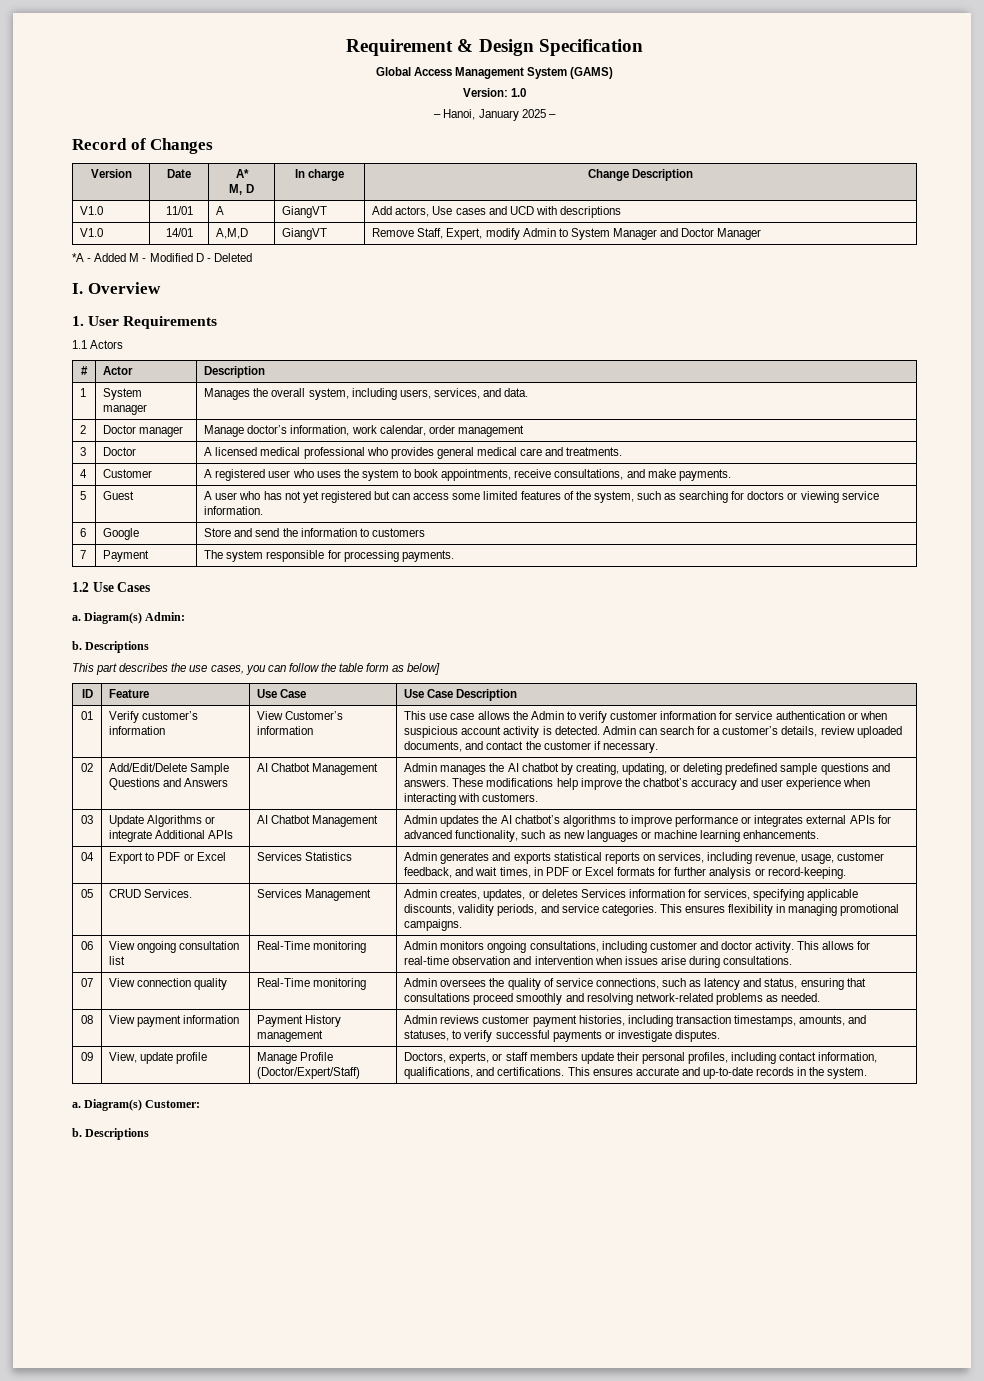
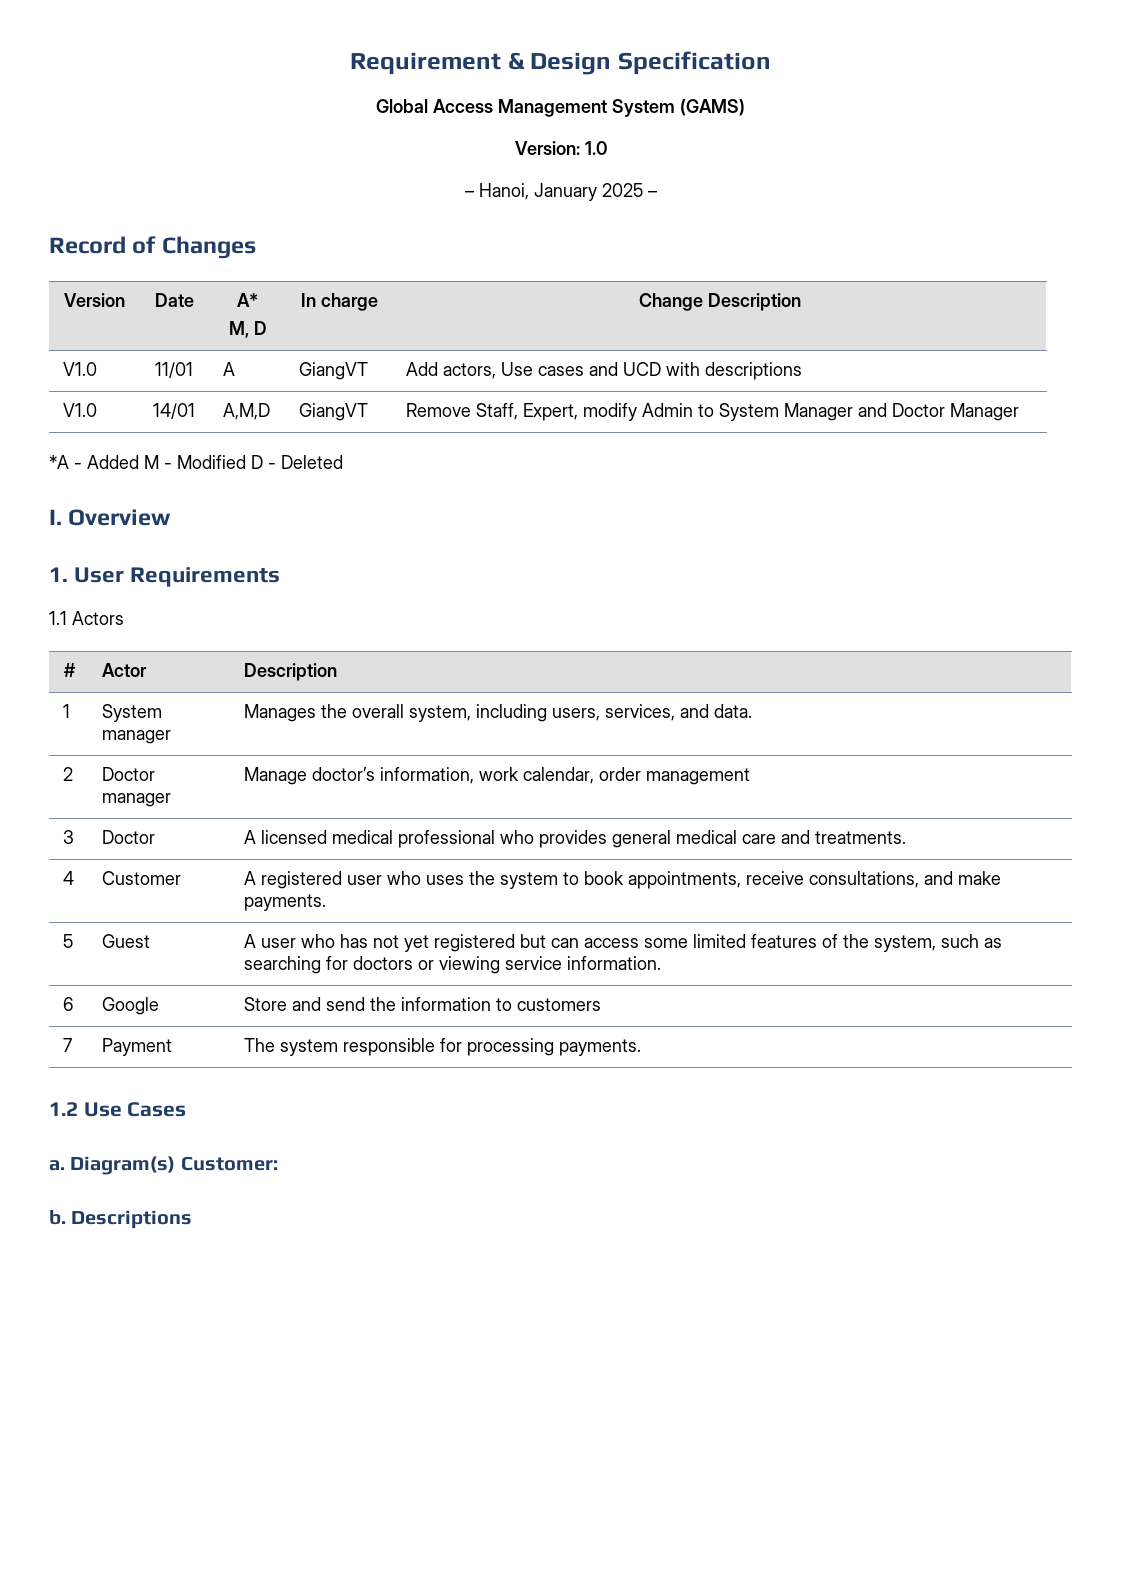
[72,612,186,624] [72,641,150,653] [72,663,441,675] [81,689,93,698] [109,689,150,698] [257,689,307,698] [404,689,518,701] [81,711,93,720] [109,711,199,723] [109,726,166,735] [257,711,344,720] [257,726,314,735] [404,711,887,723] [404,726,902,738] [404,741,658,753] [81,763,93,772] [109,763,230,775] [109,778,229,790] [257,763,379,775] [404,763,890,775] [404,778,871,790] [404,793,539,805] [81,815,93,824] [109,815,216,827] [109,830,234,842] [257,815,379,827] [404,815,891,827] [404,830,820,842] [81,852,94,861] [109,852,226,864] [257,852,353,861] [404,852,885,864] [404,867,846,879] [81,889,93,898] [109,889,193,898] [257,889,372,901] [404,889,859,901] [404,904,900,916] [404,919,463,931] [81,941,93,950] [109,941,240,953] [109,956,126,965] [257,941,367,953] [404,941,871,953] [404,956,793,968] [81,978,93,987] [109,978,228,990] [257,978,367,990] [404,978,866,990] [404,993,821,1005] [81,1015,93,1024] [109,1015,240,1027] [257,1015,342,1027] [257,1030,324,1042] [404,1015,867,1027] [404,1030,720,1042] [81,1052,93,1061] [109,1052,208,1064] [257,1052,334,1064] [257,1067,361,1079] [404,1052,878,1064] [404,1067,868,1079] // a. Diagram(s) Admin: // b. Descriptions // This part describes the use cases, you can follow the table form as below] // ID | Feature | Use Case | Use Case Description // 01 | Verify customer’s information | View Customer’s information | This use case allows the Admin to verify customer information for service authentication or when suspicious account activity is detected. Admin can search for a customer’s details, review uploaded documents, and contact the customer if necessary. // 02 | Add/Edit/Delete Sample Questions and Answers | AI Chatbot Management | Admin manages the AI chatbot by creating, updating, or deleting predefined sample questions and answers. These modifications help improve the chatbot’s accuracy and user experience when interacting with customers. // 03 | Update Algorithms or integrate Additional APIs | AI Chatbot Management | Admin updates the AI chatbot’s algorithms to improve performance or integrates external APIs for advanced functionality, such as new languages or machine learning enhancements. // 04 | Export to PDF or Excel | Services Statistics | Admin generates and exports statistical reports on services, including revenue, usage, customer feedback, and wait times, in PDF or Excel formats for further analysis or record-keeping. // 05 | CRUD Services. | Services Management | Admin creates, updates, or deletes Services information for services, specifying applicable discounts, validity periods, and service categories. This ensures flexibility in managing promotional campaigns. // 06 | View ongoing consultation list | Real-Time monitoring | Admin monitors ongoing consultations, including customer and doctor activity. This allows for real-time observation and intervention when issues arise during consultations. // 07 | View connection quality | Real-Time monitoring | Admin oversees the quality of service connections, such as latency and status, ensuring that consultations proceed smoothly and resolving network-related problems as needed. // 08 | View payment information | Payment History management | Admin reviews customer payment histories, including transaction timestamps, amounts, and statuses, to verify successful payments or investigate disputes. // 09 | View, update profile | Manage Profile (Doctor/Expert/Staff) | Doctors, experts, or staff members update their personal profiles, including contact information, qualifications, and certifications. This ensures accurate and up-to-date records in the system. -> (187, 1109) none

